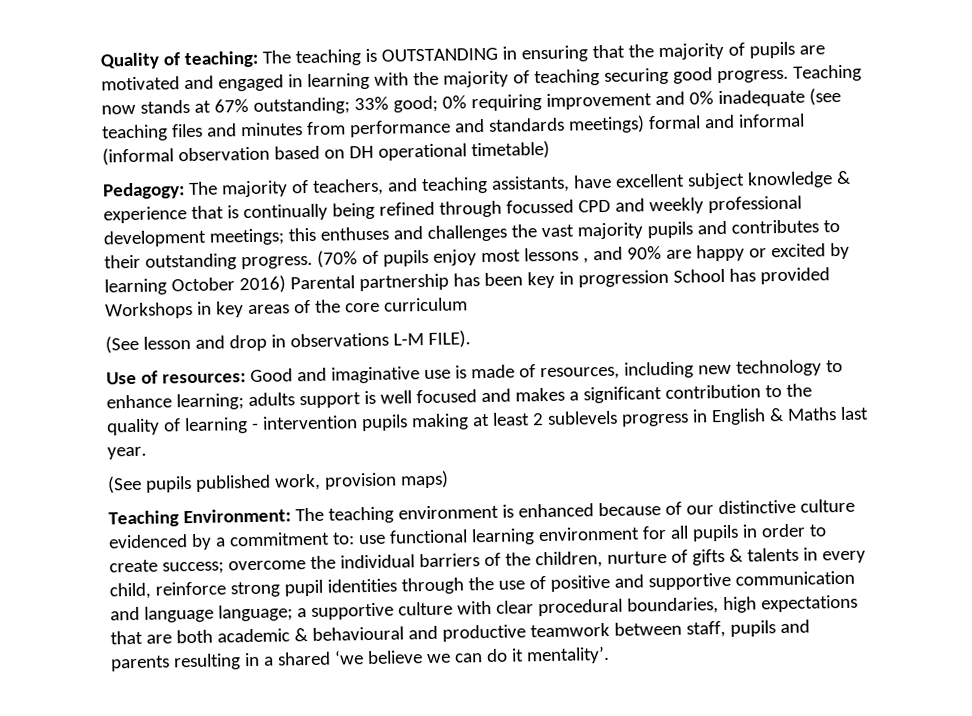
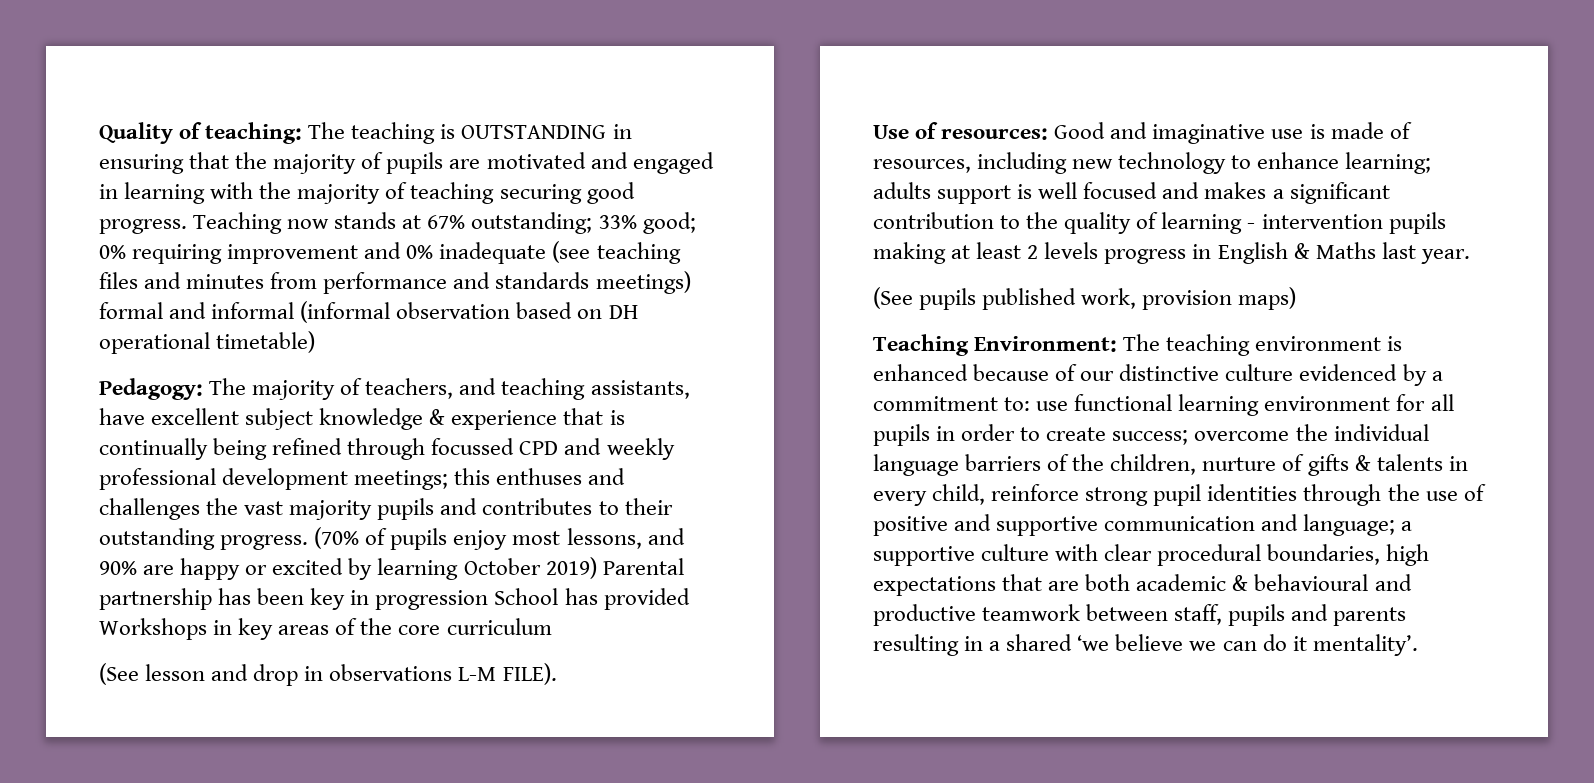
[523,247,589,264] lessons , -> [566,528,642,549] lessons,
[238,275,286,294] 2016) -> [545,557,597,579] 2019)
[546,410,618,425] sublevels -> [1044,242,1099,259] levels
(415, 561) none -> [873,454,959,476] language
[143,605,214,623] language -> (1299, 522) none

